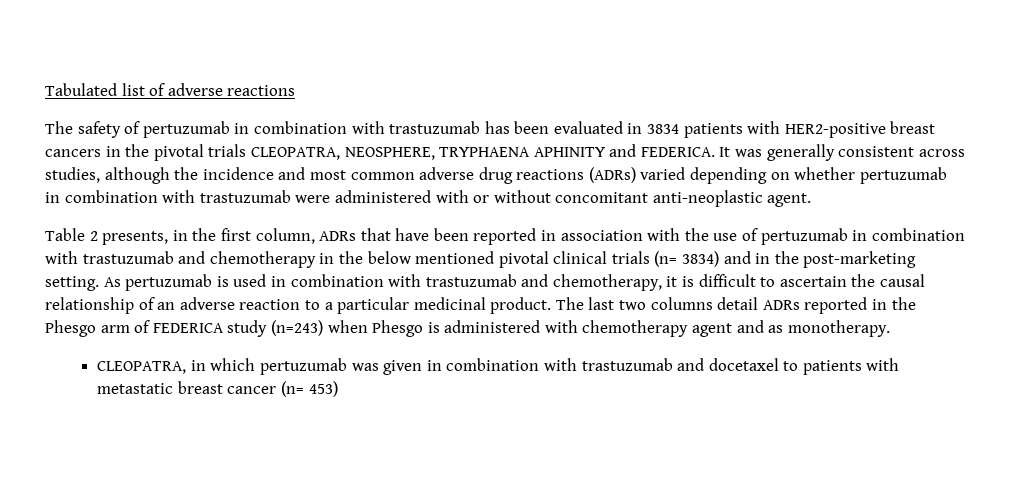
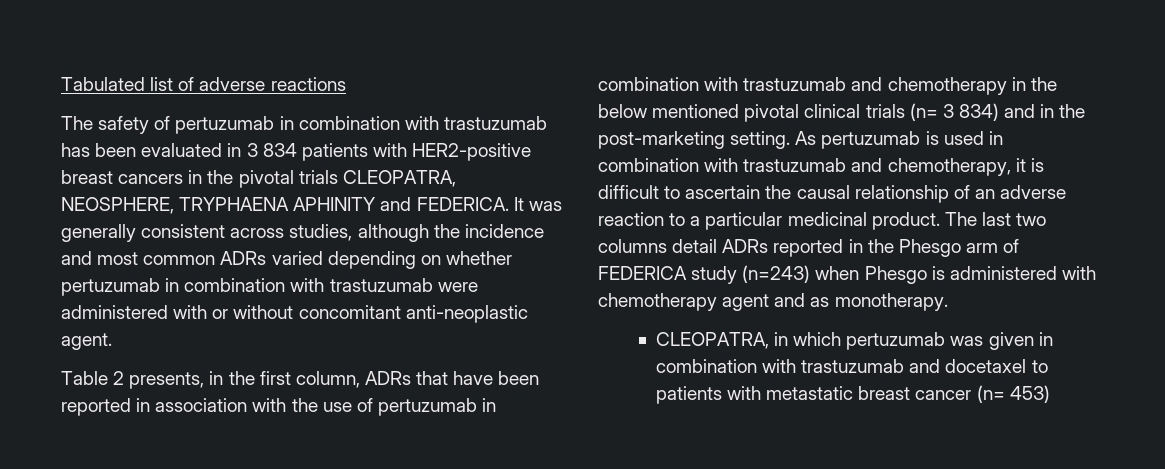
[647,124,680,134] 3834 -> [246,143,297,157] 3 834
[419,167,636,184] adverse drug reactions (ADRs) -> [220,251,267,265] ADRs
[682,251,720,267] 3834) -> [942,103,999,121] 3 834)

